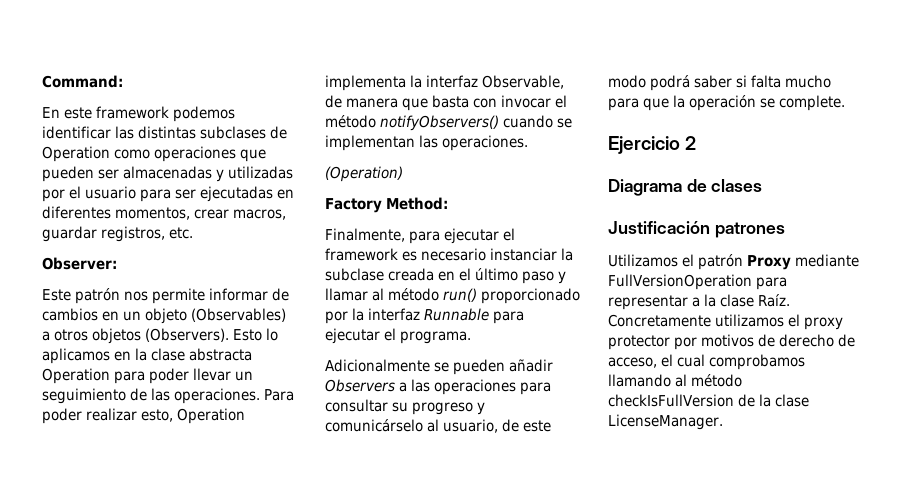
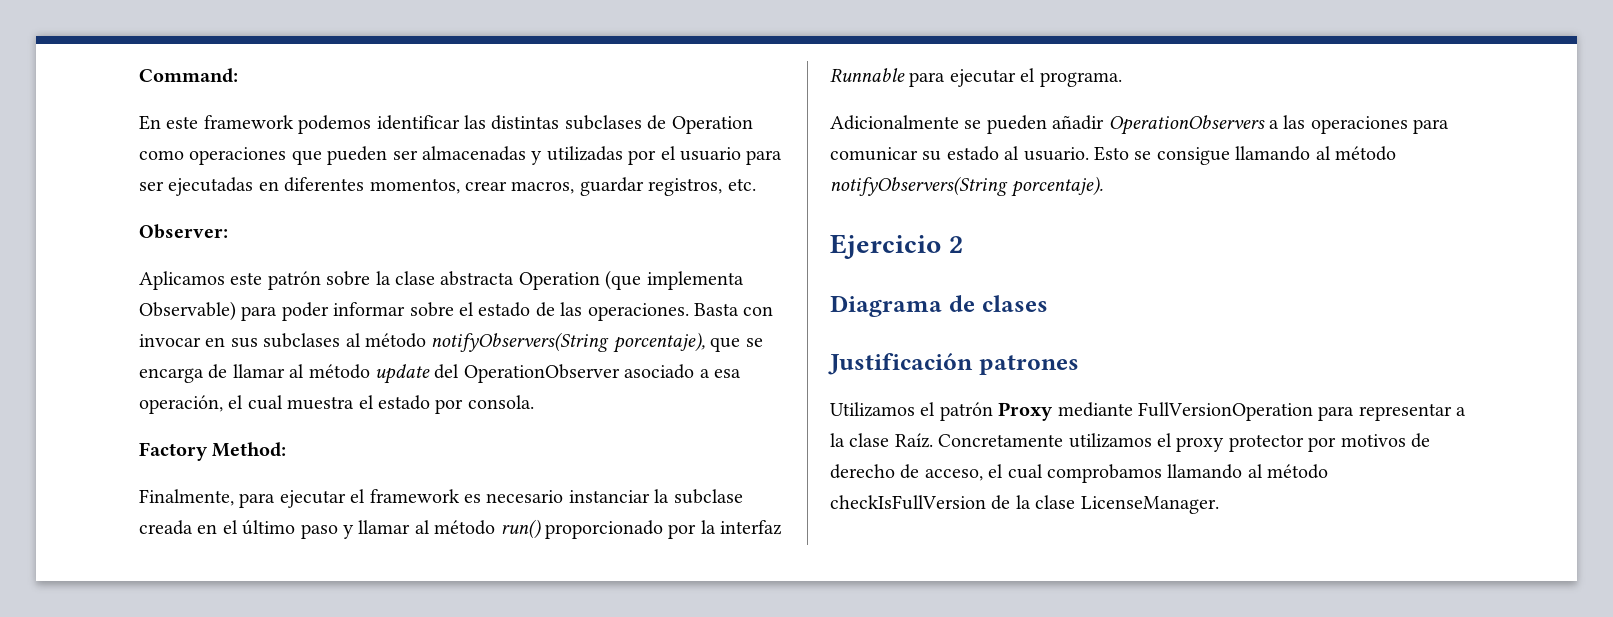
[42,288,290,304] [42,308,287,324] [42,328,279,344] [42,348,253,364] [42,368,254,384] [42,388,295,404] [42,408,246,424] [325,75,565,91] [325,95,568,111] [325,115,573,131] [325,135,529,151] [325,166,403,182] Este patrón nos permite informar de cambios en un objeto (Observables) a otros objetos (Observers). Esto lo aplicamos en la clase abstracta Operation para poder llevar un seguimiento de las operaciones. Para poder realizar esto, Operation implementa la interfaz Observable, de manera que basta con invocar el método notifyObservers() cuando se implementan las operaciones. // (Operation) -> [139,270,744,290] [139,301,774,321] [139,332,763,353] [139,364,741,384] [139,395,534,414] Aplicamos este patrón sobre la clase abstracta Operation (que implementa Observable) para poder informar sobre el estado de las operaciones. Basta con invocar en sus subclases al método notifyObservers(String porcentaje), que se encarga de llamar al método update del OperationObserver asociado a esa operación, el cual muestra el estado por consola.
[325,379,395,392] Observers -> [1108,115,1265,135] OperationObservers
[325,399,486,415] [325,419,552,433] [608,75,832,91] [608,95,846,111] consultar su progreso y comunicárselo al usuario, de este modo podrá saber si falta mucho para que la operación se complete. -> [830,146,1396,165] [830,176,1104,197] comunicar su estado al usuario. Esto se consigue llamando al método notifyObservers(String porcentaje).

